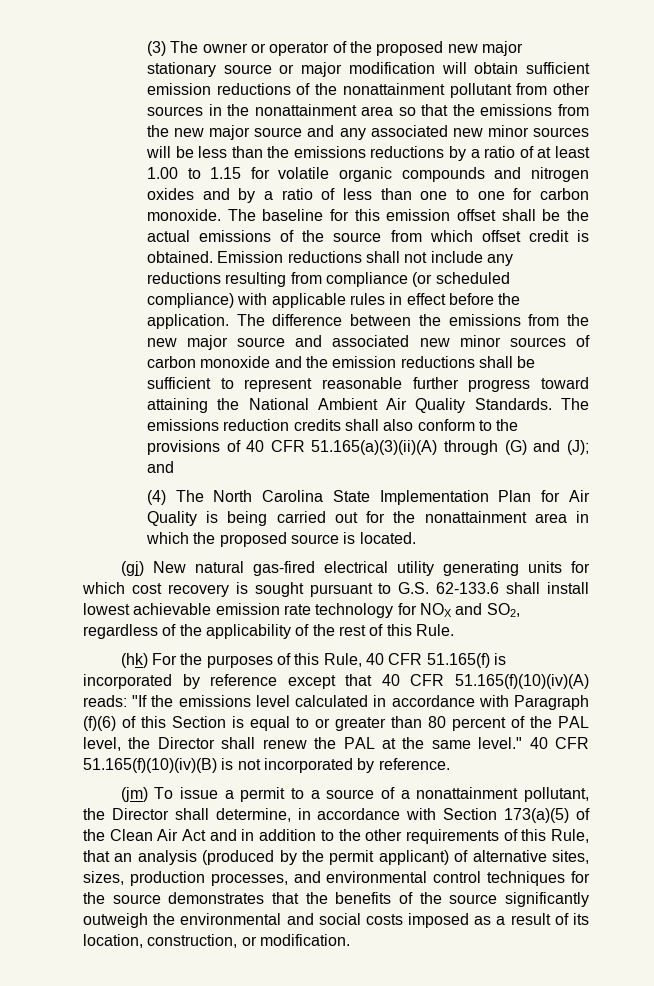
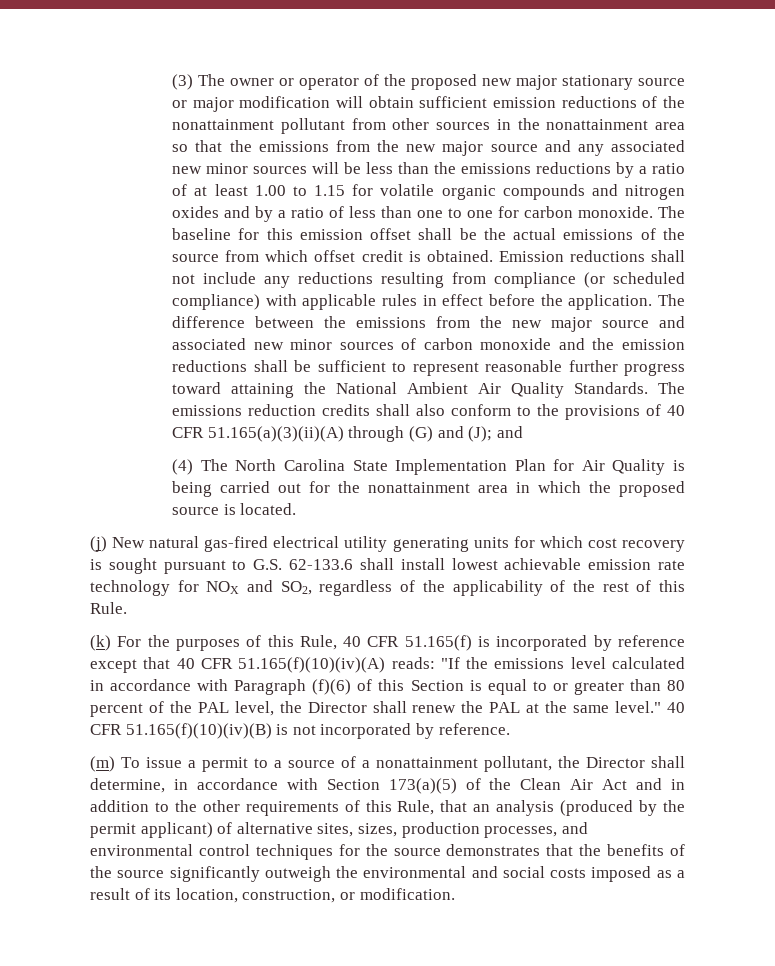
[120,561,144,576] (gj) -> [90,536,107,552] (j)
[120,653,148,668] (hk) -> [90,635,111,651] (k)
[120,787,148,802] (jm) -> [90,756,115,772] (m)

